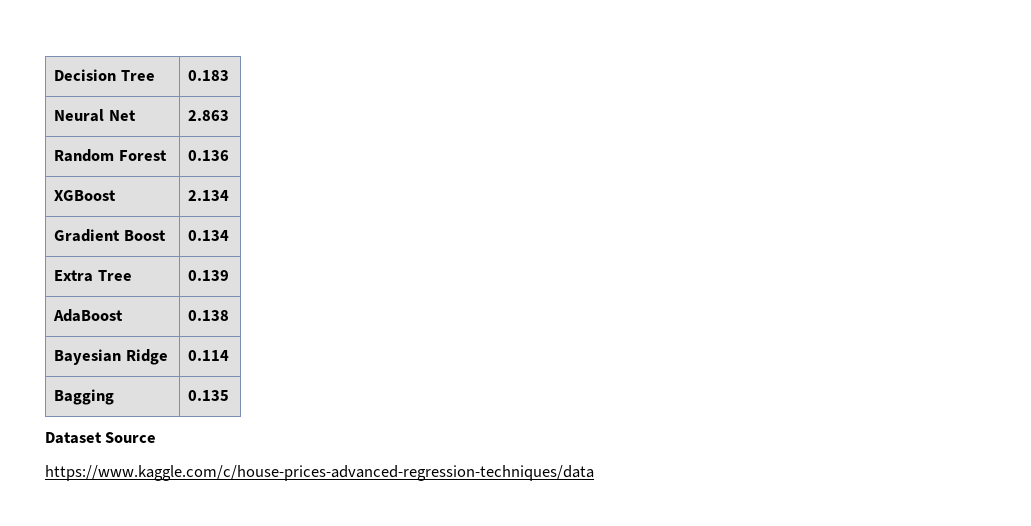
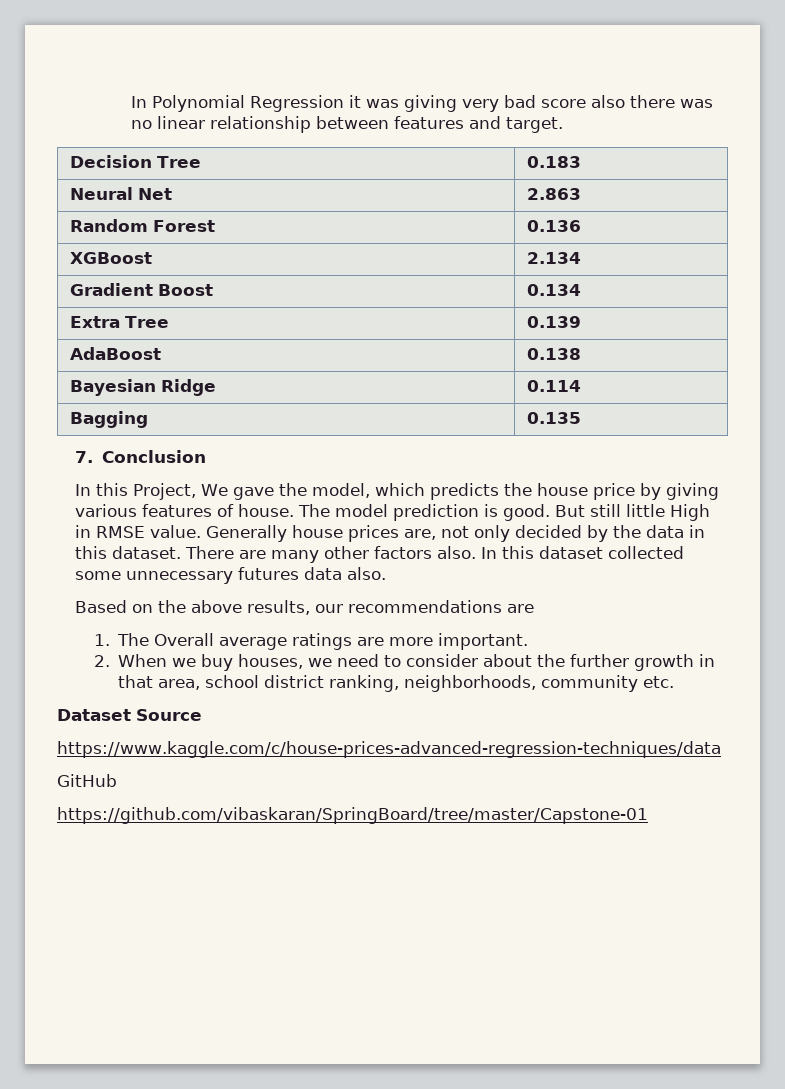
(54, 75) none -> [130,95,713,112] [130,116,563,133] In Polynomial Regression it was giving very bad score also there was no linear relationship between features and target. //
(230, 395) none -> [75,450,206,463] [75,483,720,500] [75,504,711,521] [75,525,706,542] [75,546,685,563] [75,567,387,584] [75,600,535,615] [93,633,529,650] [93,654,716,671] [118,675,675,692] // 7. Conclusion // In this Project, We gave the model, which predicts the house price by giving various features of house. The model prediction is good. But still little High in RMSE value. Generally house prices are, not only decided by the data in this dataset. There are many other factors also. In this dataset collected some unnecessary futures data also. // Based on the above results, our recommendations are // 1. The Overall average ratings are more important. // 2. When we buy houses, we need to consider about the further growth in that area, school district ranking, neighborhoods, community etc.
(594, 473) none -> [57,774,117,787] [57,807,648,824] // GitHub // https://github.com/vibaskaran/SpringBoard/tree/master/Capstone-01

